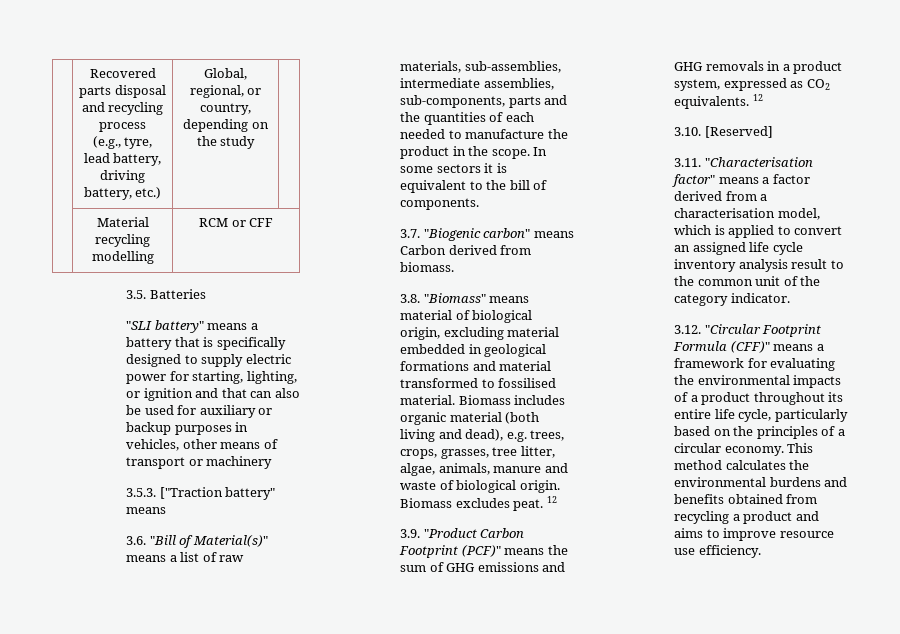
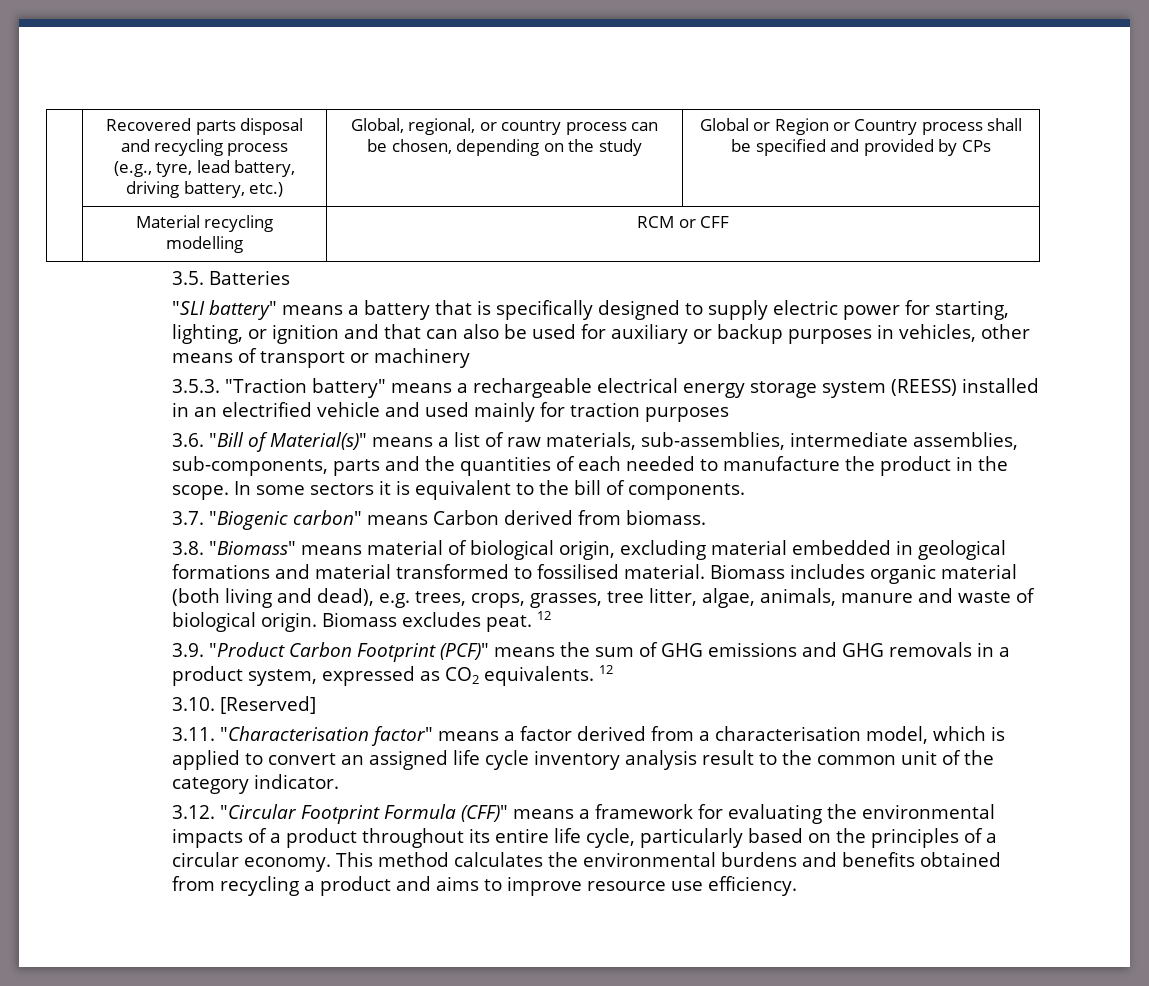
[200,103,251,115] country, -> [501,120,659,135] [367,139,452,154] country process can be chosen,
(256, 142) none -> [699,118,1023,135] [731,139,991,156] Global or Region or Country process shall be specified and provided by CPs
[159,487,276,500] [126,507,167,514] ["Traction battery" means -> [224,378,1039,398] [171,402,729,422] "Traction battery" means a rechargeable electrical energy storage system (REESS) installed in an electrified vehicle and used mainly for traction purposes

